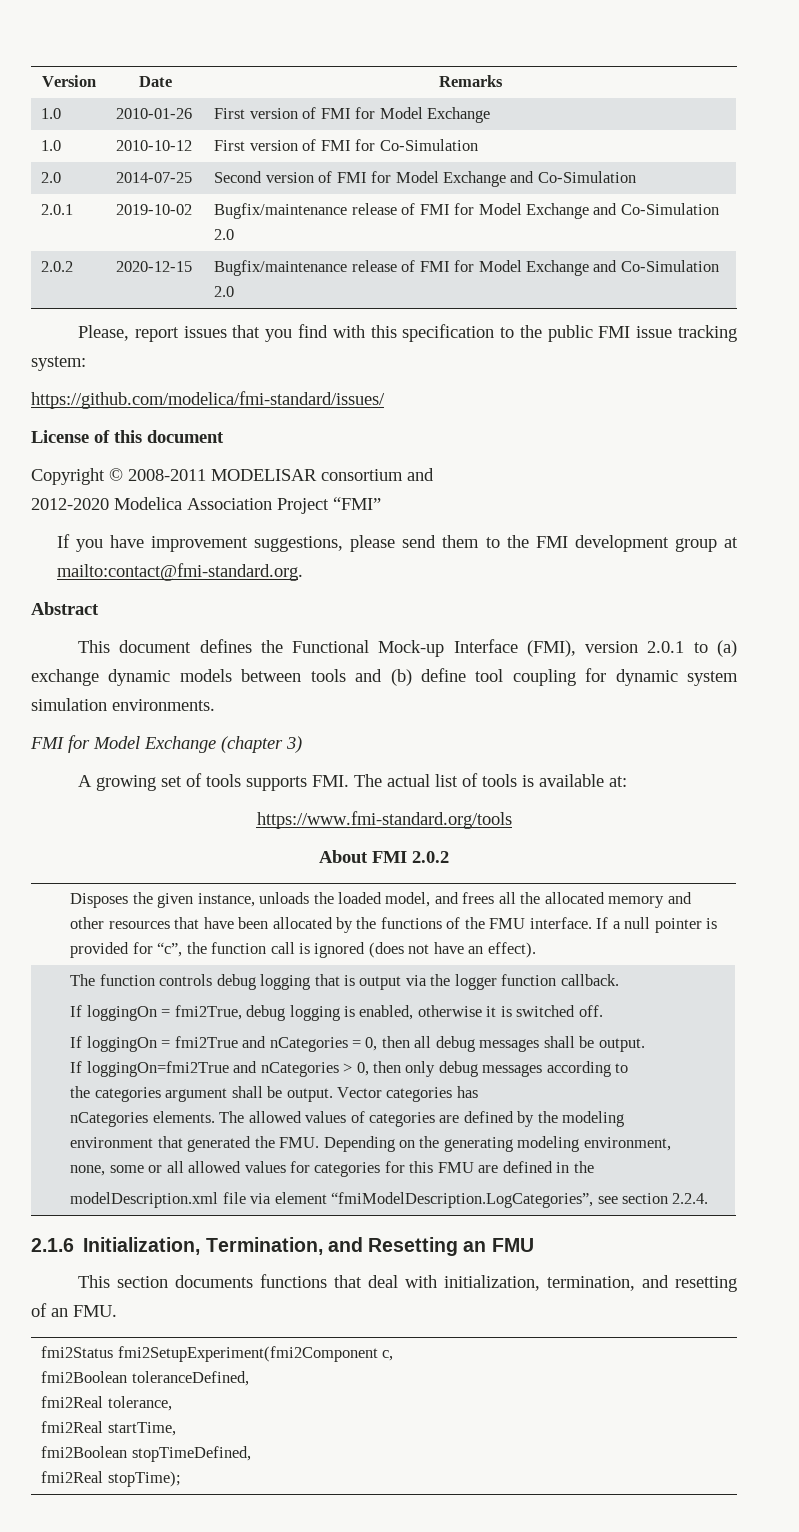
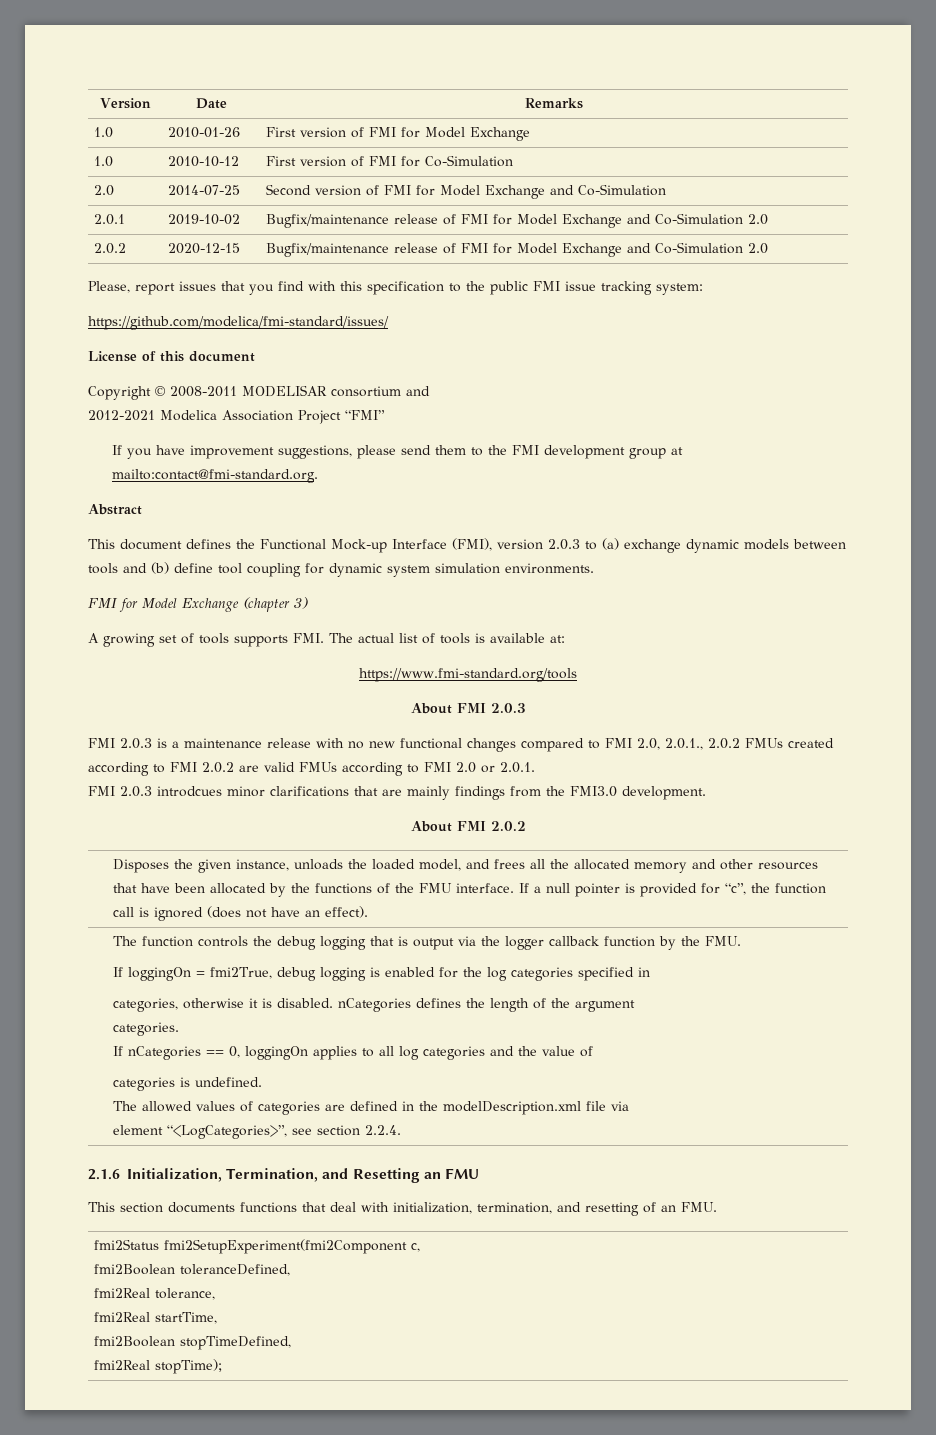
[31,498,109,510] 2012-2020 -> [88,410,155,421] 2012-2021
[647,641,685,653] 2.0.1 -> [548,539,580,550] 2.0.3
(512, 820) none -> [410,703,526,714] [88,738,834,752] [88,762,535,776] [88,786,706,800] // About FMI 2.0.3 // FMI 2.0.3 is a maintenance release with no new functional changes compared to FMI 2.0, 2.0.1., 2.0.2 FMUs created according to FMI 2.0.2 are valid FMUs according to FMI 2.0 or 2.0.1. // FMI 2.0.3 introdcues minor clarifications that are mainly findings from the FMI3.0 development.
(213, 980) none -> [253,936,273,946] the
[501,974,619,986] function callback. -> [549,936,742,950] callback function by the FMU.
[359,1005,603,1020] [70,1036,645,1052] [70,1061,629,1077] [70,1086,478,1102] [70,1111,215,1127] enabled, otherwise it is switched off. // If loggingOn = fmi2True and nCategories = 0, then all debug messages shall be output. // If loggingOn=fmi2True and nCategories > 0, then only debug messages according to // the categories argument shall be output. Vector categories has // nCategories elements. -> [385,967,651,981] [113,998,636,1012] [113,1022,180,1036] [113,1046,594,1060] [113,1077,263,1091] enabled for the log categories specified in // categories, otherwise it is disabled. nCategories defines the length of the argument // categories. // If nCategories == 0, loggingOn applies to all log categories and the value of // categories is undefined. //
[517,1111,625,1127] [70,1136,671,1152] [70,1161,553,1177] by the modeling // environment that generated the FMU. Depending on the generating modeling environment, // none, some or all allowed values for categories for this FMU are defined -> (399, 1106) none
(594, 1167) // -> (439, 1106) none
[274,1192,594,1208] element “fmiModelDescription.LogCategories”, -> [113,1125,288,1139] // element “<LogCategories>”,

